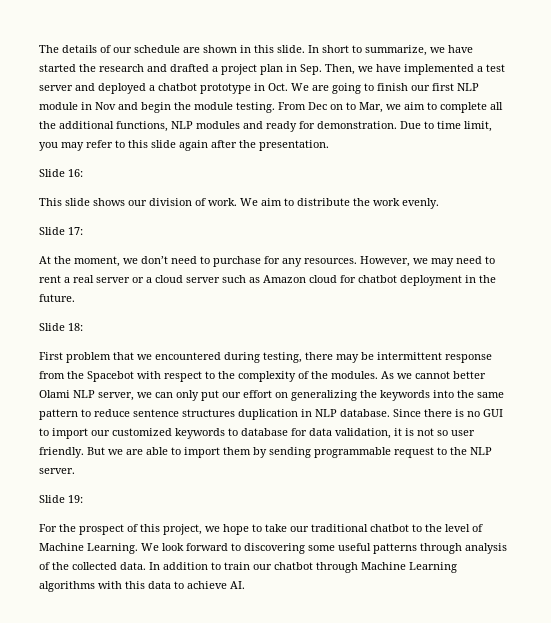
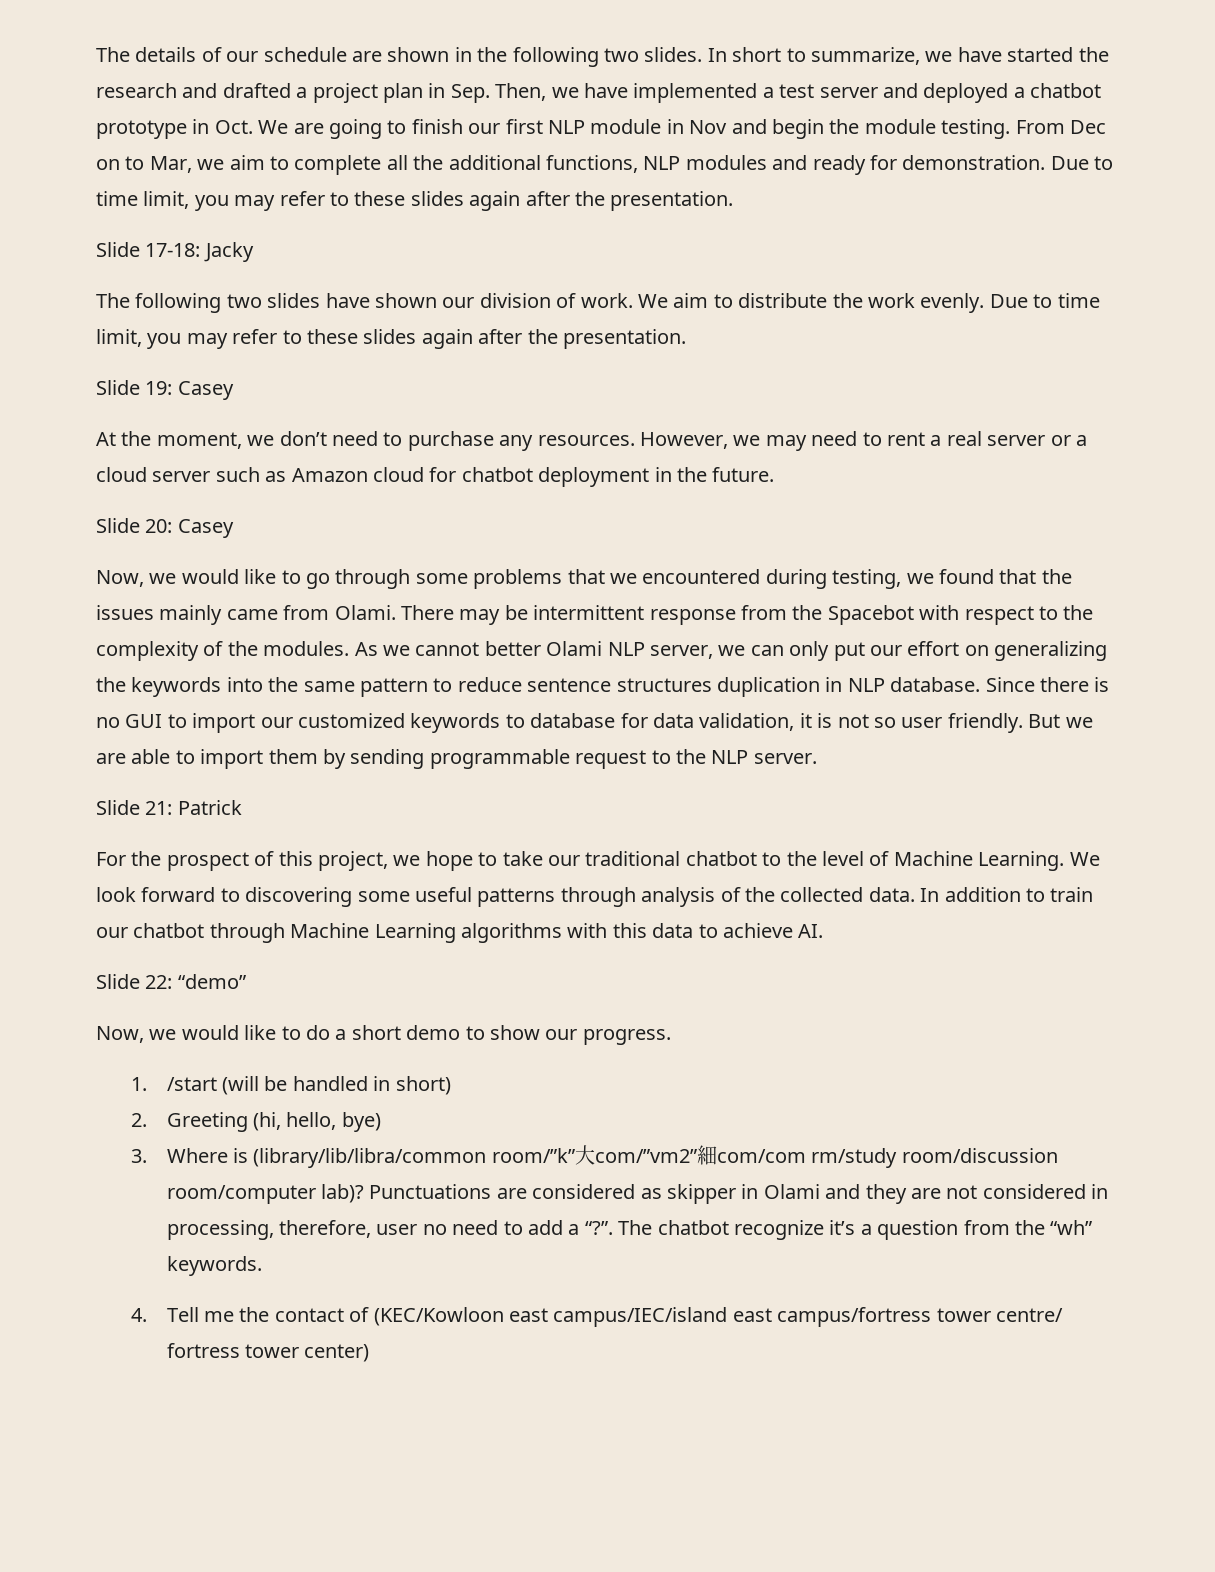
[254,45,305,53] this slide. -> [477,47,703,67] the following two slides.
[128,140,329,151] [39,169,83,177] [39,198,125,206] this slide again after the presentation. // Slide 16: // This slide shows -> [354,191,734,211] [96,242,254,262] [96,293,437,313] these slides again after the presentation. // Slide 17-18: Jacky // The following two slides have shown
[39,227,83,235] // Slide 17: -> [989,293,1100,308] [96,329,686,349] [96,380,234,400] Due to time limit, you may refer to these slides again after the presentation. // Slide 19: Casey
[264,256,280,264] for -> (494, 441) none
[68,323,83,331] [39,352,111,363] 18: // First problem -> [145,519,234,538] [96,569,563,589] 20: Casey // Now, we would like to go through some problems
[305,352,333,360] there -> [906,569,1072,584] [96,605,454,625] we found that the issues mainly came from Olami. There
[68,495,83,503] 19: -> [145,800,242,815] 21: Patrick
(245, 585) none -> [96,974,246,989] [96,1025,671,1045] [131,1076,451,1095] [131,1112,381,1132] [131,1145,1058,1168] [166,1184,1109,1204] [166,1220,1093,1240] [166,1256,262,1276] [131,1307,1063,1327] [166,1343,370,1362] // Slide 22: “demo” // Now, we would like to do a short demo to show our progress. // 1. /start (will be handled in short) // 2. Greeting (hi, hello, bye) // 3. Where is (library/lib/libra/common room/”k”大com/”vm2”細com/com rm/study room/discussion room/computer lab)? Punctuations are considered as skipper in Olami and they are not considered in processing, therefore, user no need to add a “?”. The chatbot recognize it’s a question from the “wh” keywords. // 4. Tell me the contact of (KEC/Kowloon east campus/IEC/island east campus/fortress tower centre/ fortress tower center)

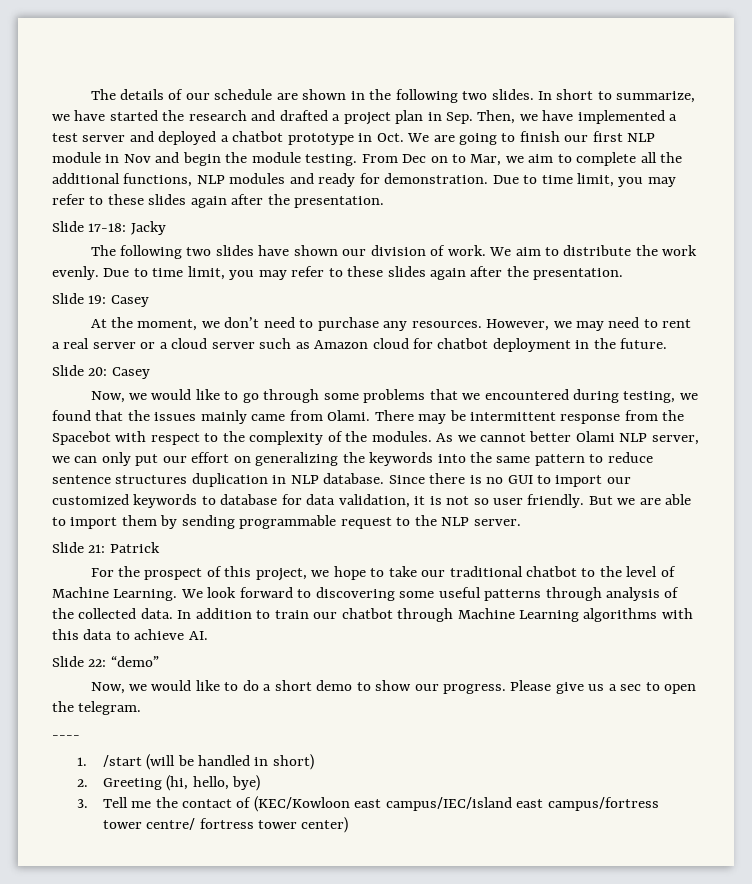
(671, 1037) none -> [510,680,697,694] [52,701,142,715] [52,735,80,739] Please give us a sec to open the telegram. // ----
[166,1145,1058,1168] [166,1184,1109,1204] [166,1220,1093,1240] [166,1256,262,1276] [131,1308,148,1322] Where is (library/lib/libra/common room/”k”大com/”vm2”細com/com rm/study room/discussion room/computer lab)? Punctuations are considered as skipper in Olami and they are not considered in processing, therefore, user no need to add a “?”. The chatbot recognize it’s a question from the “wh” keywords. // 4. -> (89, 803) none

